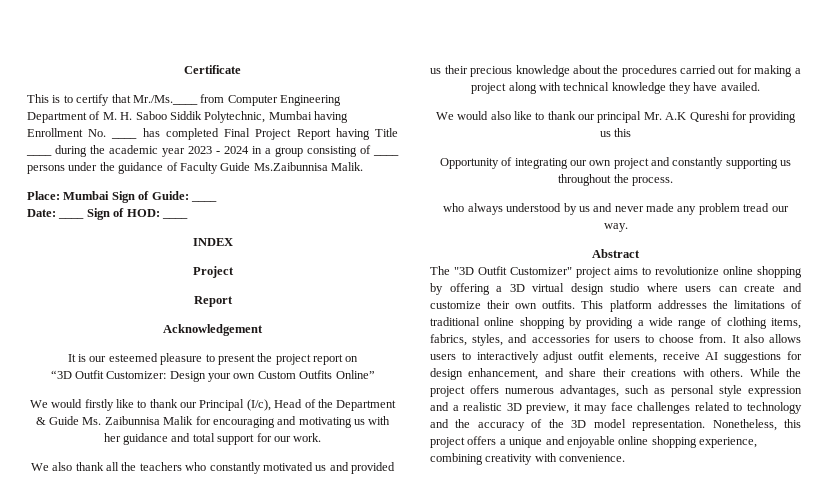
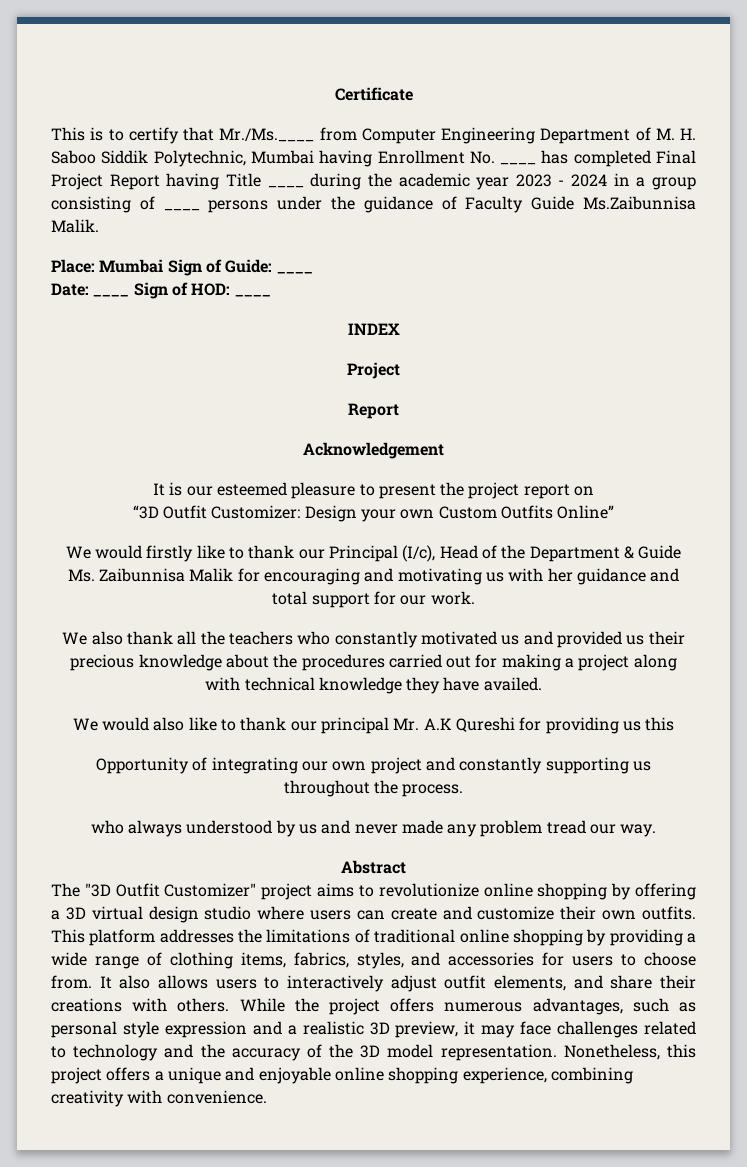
[662,351,802,363] [430,368,539,380] receive AI suggestions for design enhancement, -> (566, 983) none

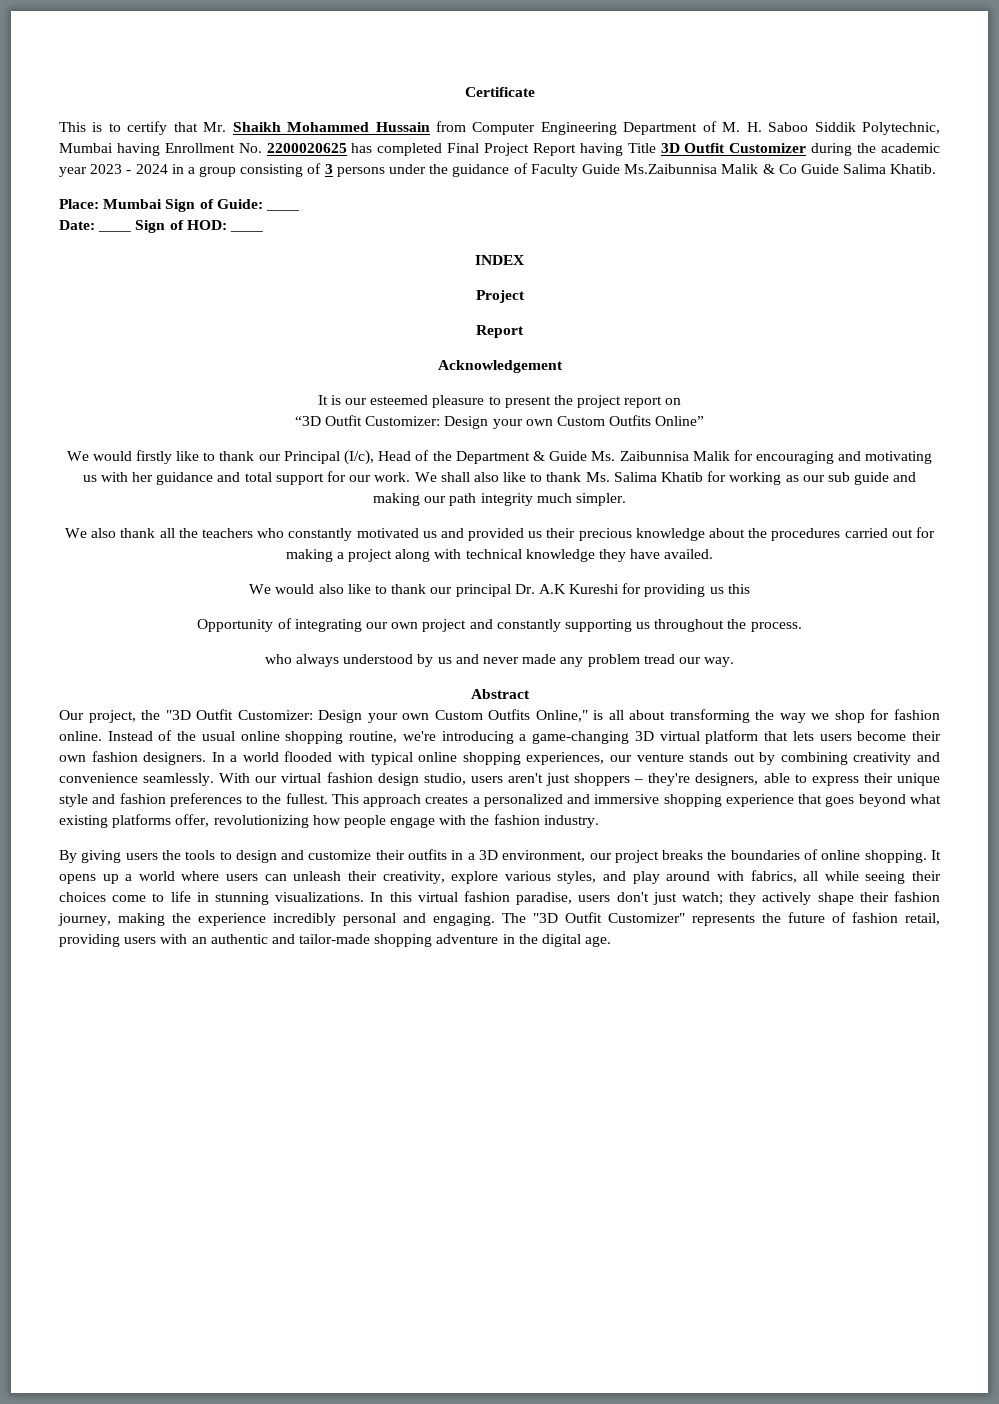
[219,128,315,142] Mr./Ms.____ -> [203,122,430,132] Mr. Shaikh Mohammed Hussain
[500,163,537,165] ____ -> [266,143,347,153] 2200020625
[267,186,304,188] ____ -> [660,143,807,153] 3D Outfit Customizer
[163,209,200,211] ____ -> [324,164,333,174] 3
[51,219,99,233] Malik. -> [721,164,937,174] Malik & Co Guide Salima Khatib.
(475, 598) none -> [414,471,917,485] [373,493,626,506] We shall also like to thank Ms. Salima Khatib for working as our sub guide and making our path integrity much simpler.
[393,717,515,732] Mr. A.K Qureshi -> [514,584,620,594] Dr. A.K Kureshi
[51,883,696,900] [51,906,696,923] [51,929,697,946] [51,952,696,969] [51,975,696,992] [51,998,696,1015] [51,1021,697,1038] [51,1044,696,1061] [51,1067,633,1084] [51,1090,267,1107] The "3D Outfit Customizer" project aims to revolutionize online shopping by offering a 3D virtual design studio where users can create and customize their own outfits. This platform addresses the limitations of traditional online shopping by providing a wide range of clothing items, fabrics, styles, and accessories for users to choose from. It also allows users to interactively adjust outfit elements, and share their creations with others. While the project offers numerous advantages, such as personal style expression and a realistic 3D preview, it may face challenges related to technology and the accuracy of the 3D model representation. Nonetheless, this project offers a unique and enjoyable online shopping experience, combining creativity with convenience. -> [59,709,940,723] [59,730,941,744] [59,751,940,765] [59,772,940,786] [59,793,942,807] [59,814,599,828] [59,849,942,863] [59,870,941,884] [59,891,941,905] [58,912,940,926] [59,934,612,947] Our project, the "3D Outfit Customizer: Design your own Custom Outfits Online," is all about transforming the way we shop for fashion online. Instead of the usual online shopping routine, we're introducing a game-changing 3D virtual platform that lets users become their own fashion designers. In a world flooded with typical online shopping experiences, our venture stands out by combining creativity and convenience seamlessly. With our virtual fashion design studio, users aren't just shoppers – they're designers, able to express their unique style and fashion preferences to the fullest. This approach creates a personalized and immersive shopping experience that goes beyond what existing platforms offer, revolutionizing how people engage with the fashion industry. // By giving users the tools to design and customize their outfits in a 3D environment, our project breaks the boundaries of online shopping. It opens up a world where users can unleash their creativity, explore various styles, and play around with fabrics, all while seeing their choices come to life in stunning visualizations. In this virtual fashion paradise, users don't just watch; they actively shape their fashion journey, making the experience incredibly personal and engaging. The "3D Outfit Customizer" represents the future of fashion retail, providing users with an authentic and tailor-made shopping adventure in the digital age.

